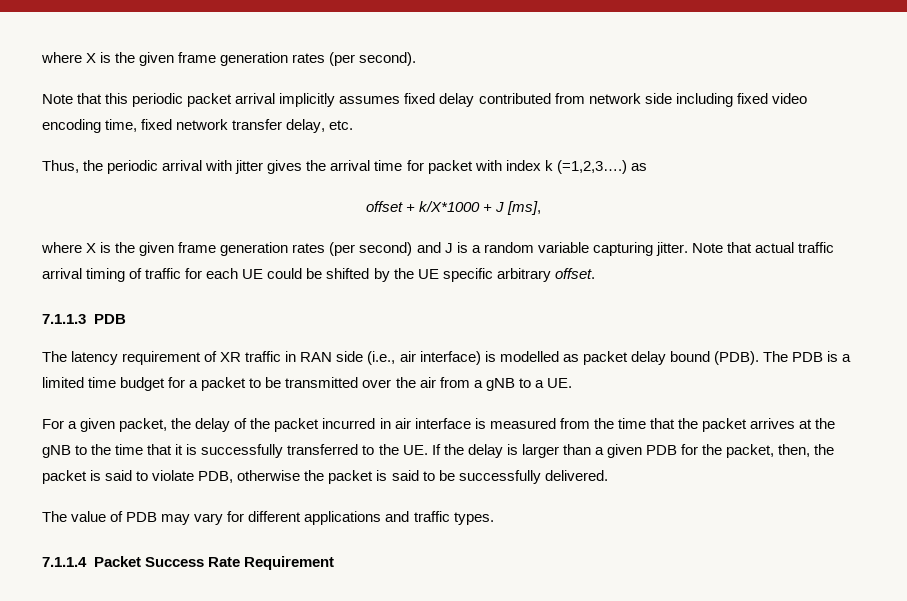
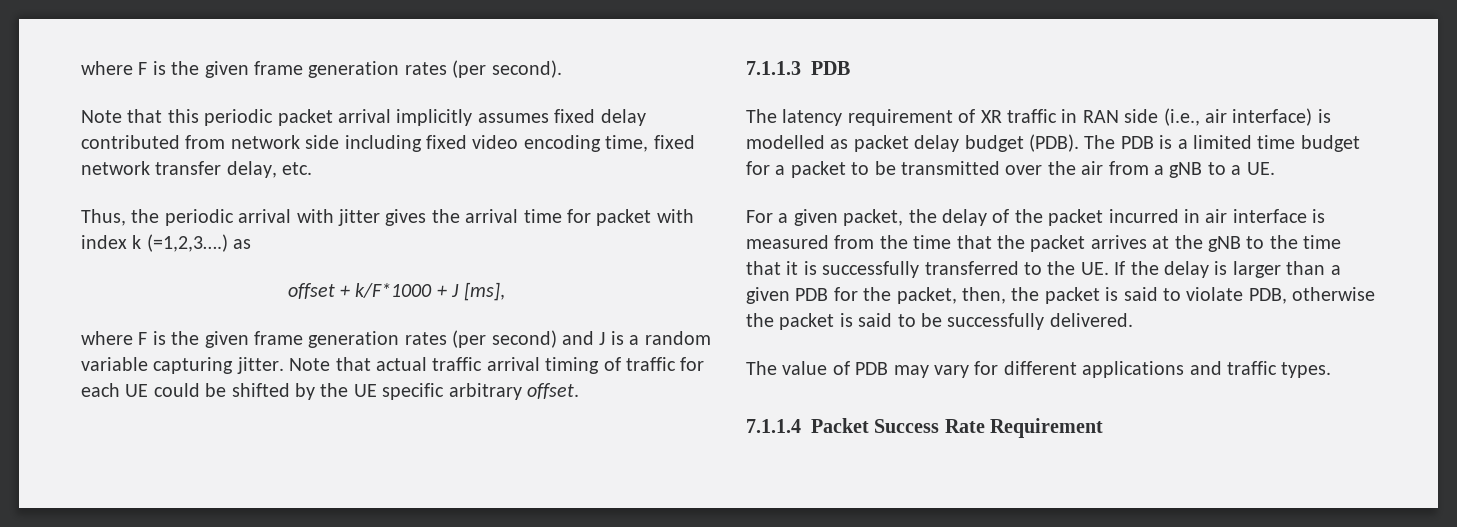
[41,52,97,63] where X -> [81,61,148,75] where F
[418,201,480,212] k/X*1000 -> [355,283,433,298] k/F*1000
[86,243,97,253] X -> [138,332,148,345] F
[669,351,710,362] bound -> [964,135,1024,152] budget

